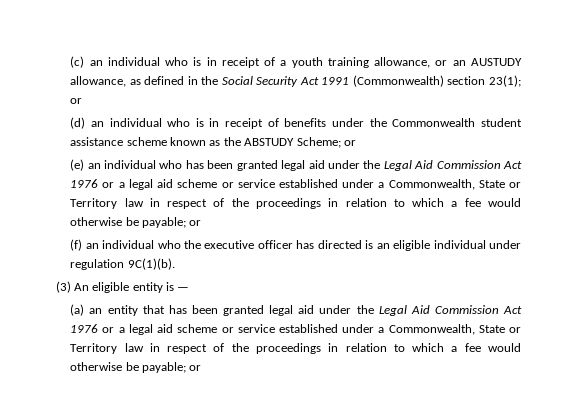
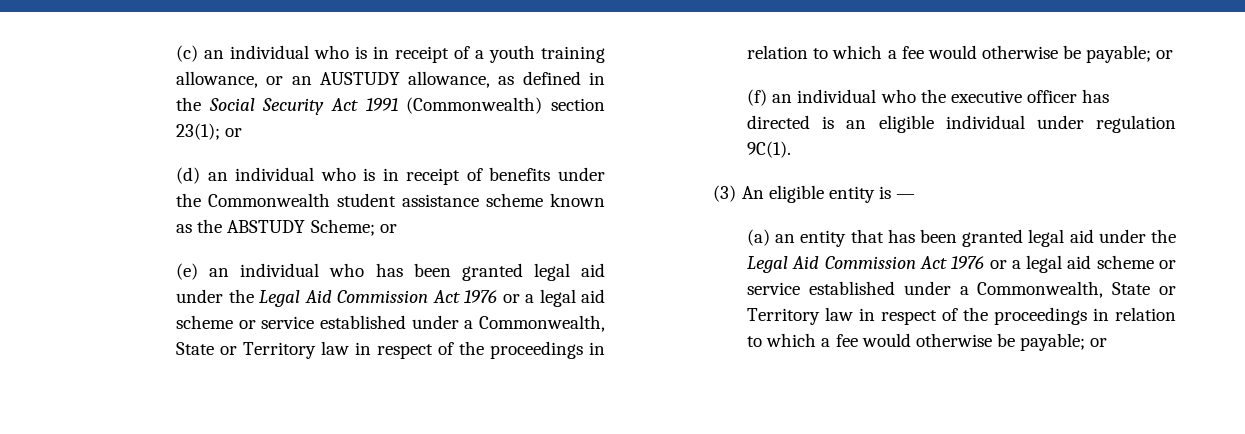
[127,258,175,270] 9C(1)(b). -> [747,141,792,158] 9C(1).

